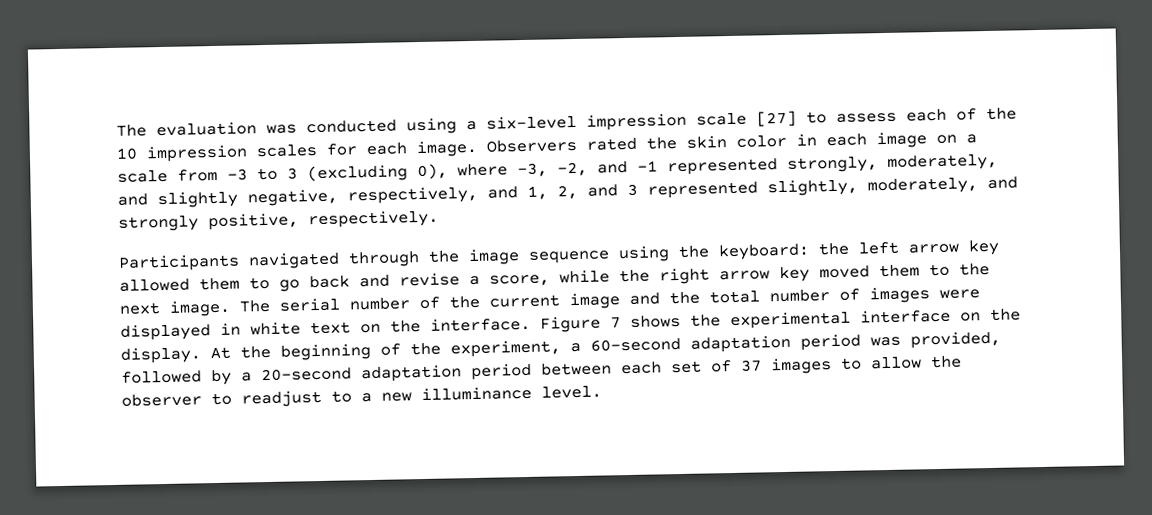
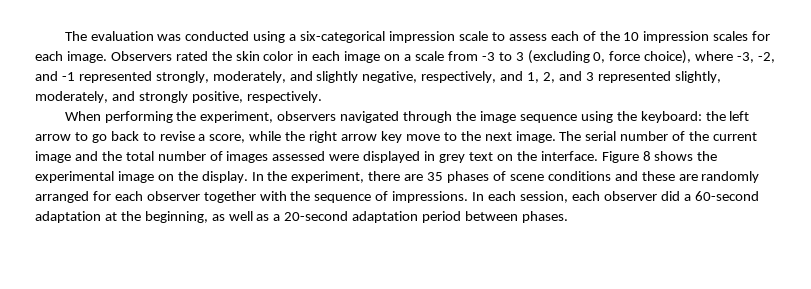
[486,114,577,130] six-level -> [300,31,386,43] six-categorical
[756,110,797,127] [27] -> (488, 36) none
[417,163,448,180] 0), -> [593,50,692,64] 0, force choice),
[118,253,240,272] Participants -> [64,111,337,123] When performing the experiment, observers
[968,239,1000,256] [119,277,240,292] key allowed them -> (71, 137) none
[359,274,390,288] and -> [142,132,156,141] to
[819,264,920,279] moved them -> [405,134,440,141] move
(930, 295) none -> [272,151,326,161] assessed
[250,321,301,336] white -> [439,154,466,163] grey
[610,317,621,329] 7 -> [642,151,651,161] 8
[860,308,951,324] interface -> [117,171,154,183] image
[210,330,1001,361] [121,369,232,386] At the beginning of the experiment, a 60-second adaptation period was provided, followed by -> [251,171,760,183] [35,191,759,203] [35,211,270,223] In the experiment, there are 35 phases of scene conditions and these are randomly arranged for each observer together with the sequence of impressions. In each session, each observer did a 60-second adaptation at the beginning, as well as
[621,355,962,375] [121,385,602,408] each set of 37 images to allow the observer to readjust to a new illuminance level. -> [521,211,568,223] phases.

